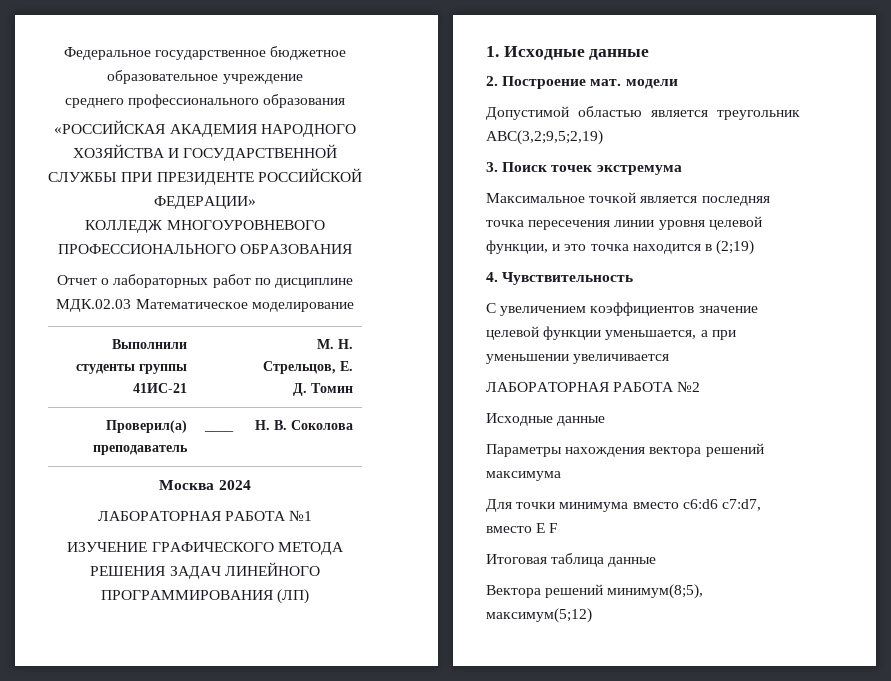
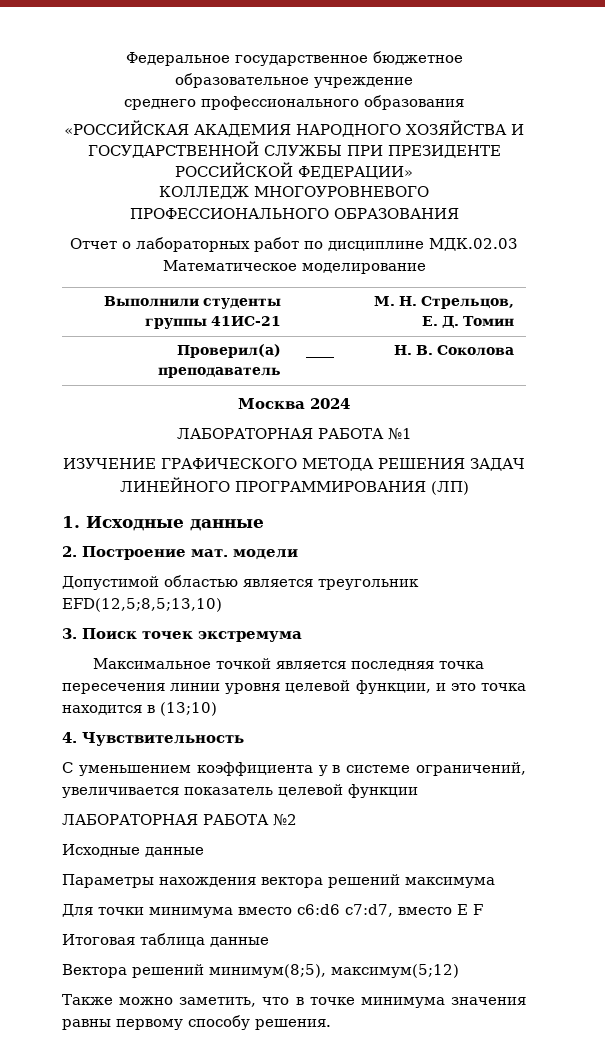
[486,130,603,145] ABC(3,2;9,5;2,19) -> [62,598,222,612] EFD(12,5;8,5;13,10)
[716,240,755,255] (2;19) -> [160,702,217,716] (13;10)
[500,302,758,316] [486,326,736,340] [486,354,670,364] увеличением коэффициентов значение целевой функции уменьшается, а при уменьшении увеличивается -> [78,762,526,776] [62,784,418,798] уменьшением коэффициента y в системе ограничений, увеличивается показатель целевой функции
(592, 615) none -> [62,994,526,1008] [62,1015,331,1030] // Также можно заметить, что в точке минимума значения равны первому способу решения.

